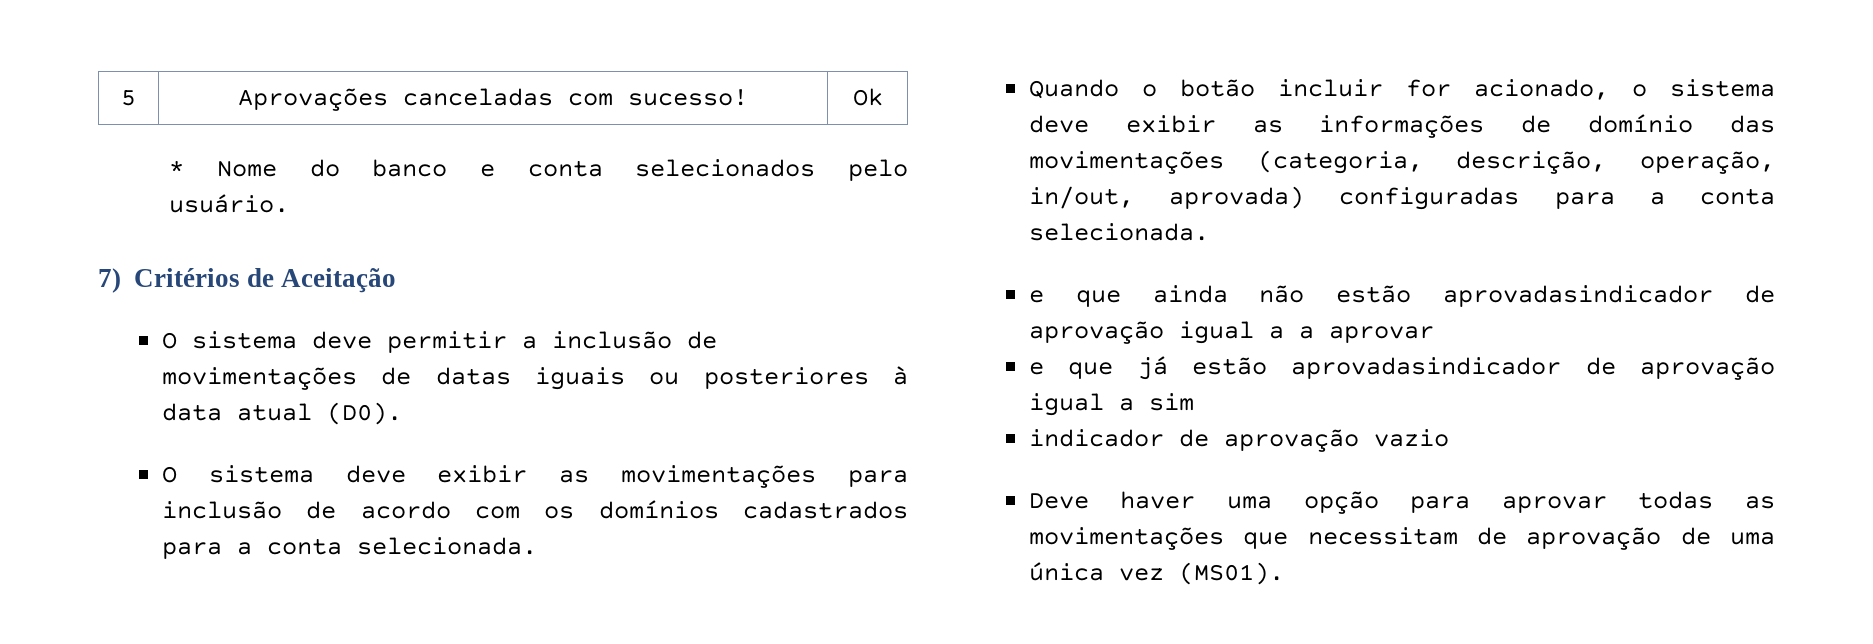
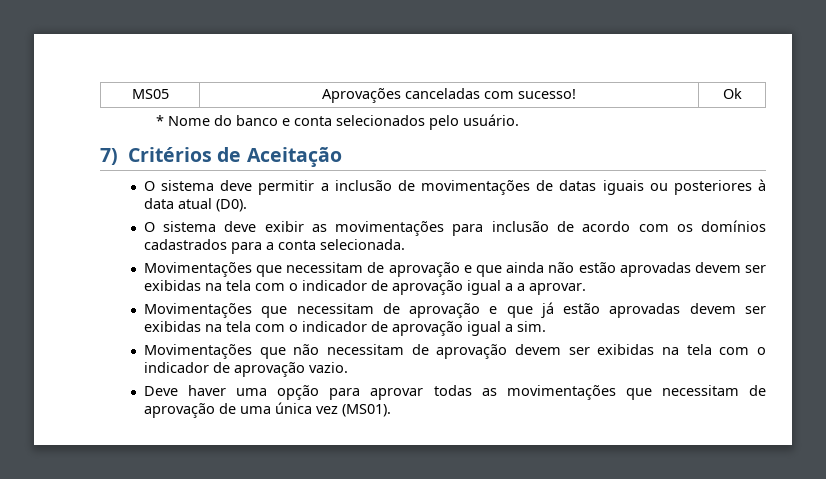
[121,90,136,106] 5 -> [131,89,169,99] MS05
[1028,79,1775,100] [1028,114,1775,138] [1028,150,1775,174] [1028,186,1775,210] [1028,223,1209,241] Quando o botão incluir for acionado, o sistema deve exibir as informações de domínio das movimentações (categoria, descrição, operação, in/out, aprovada) configuradas para a conta selecionada. // -> [143,262,460,277] Movimentações que necessitam de aprovação
[1443,285,1714,307] aprovadasindicador -> [619,262,767,277] [143,280,367,291] aprovadas devem ser exibidas na tela com o indicador
[1328,326,1434,343] [1028,356,1775,380] [1028,393,1194,416] [1028,429,1449,452] aprovar // e que já estão aprovadasindicador de aprovação igual a sim // indicador de aprovação vazio -> [528,283,586,295] [143,302,766,318] [143,321,546,336] [143,344,766,359] [143,362,348,377] aprovar. // Movimentações que necessitam de aprovação e que já estão aprovadas devem ser exibidas na tela com o indicador de aprovação igual a sim. // Movimentações que não necessitam de aprovação devem ser exibidas na tela com o indicador de aprovação vazio.

